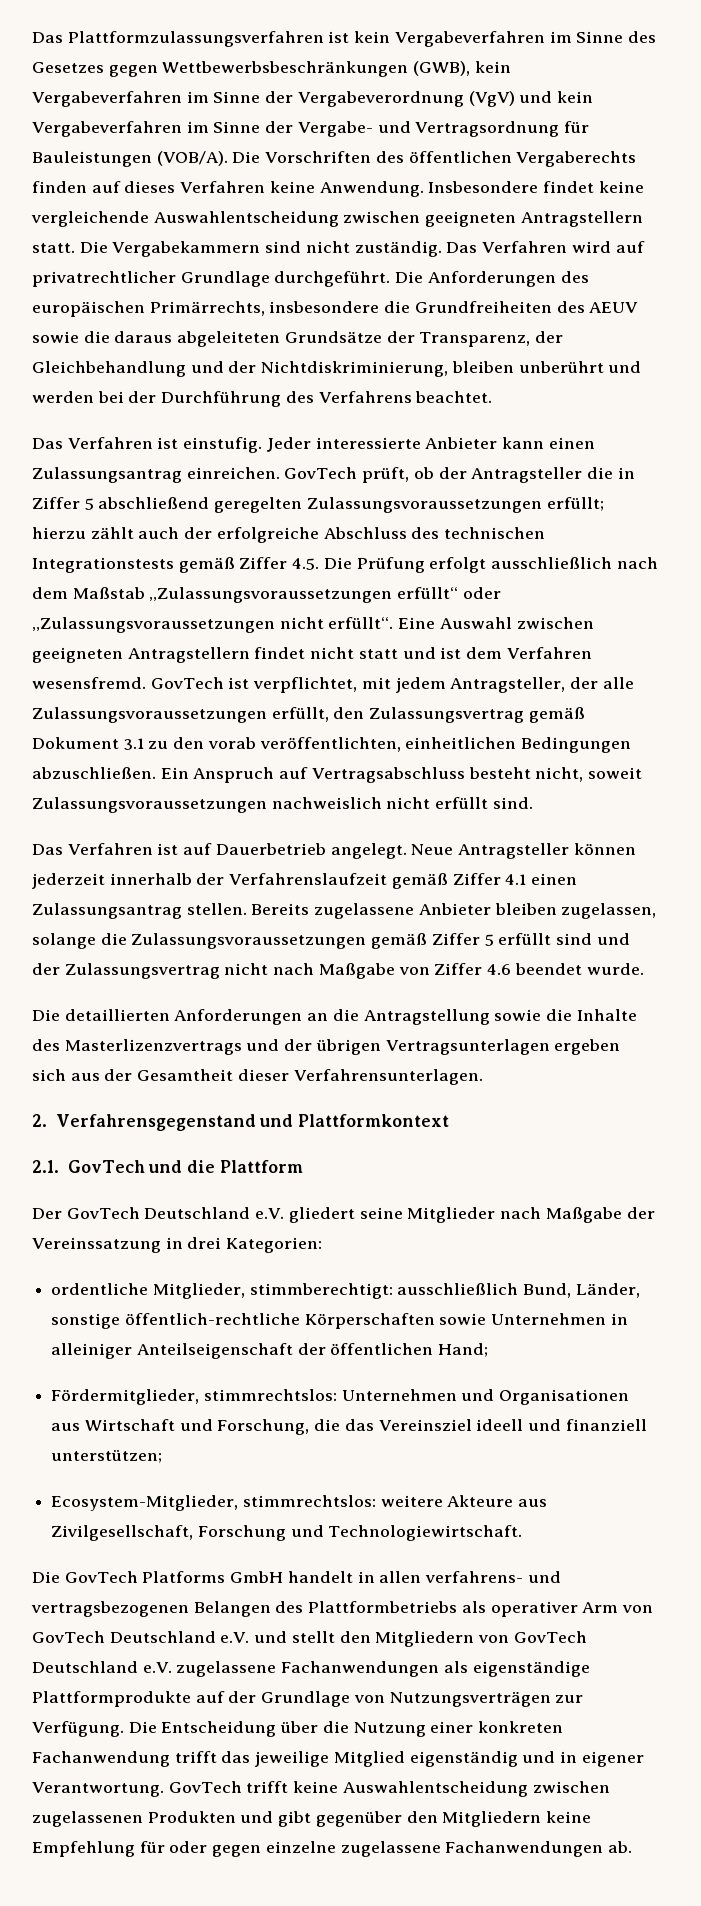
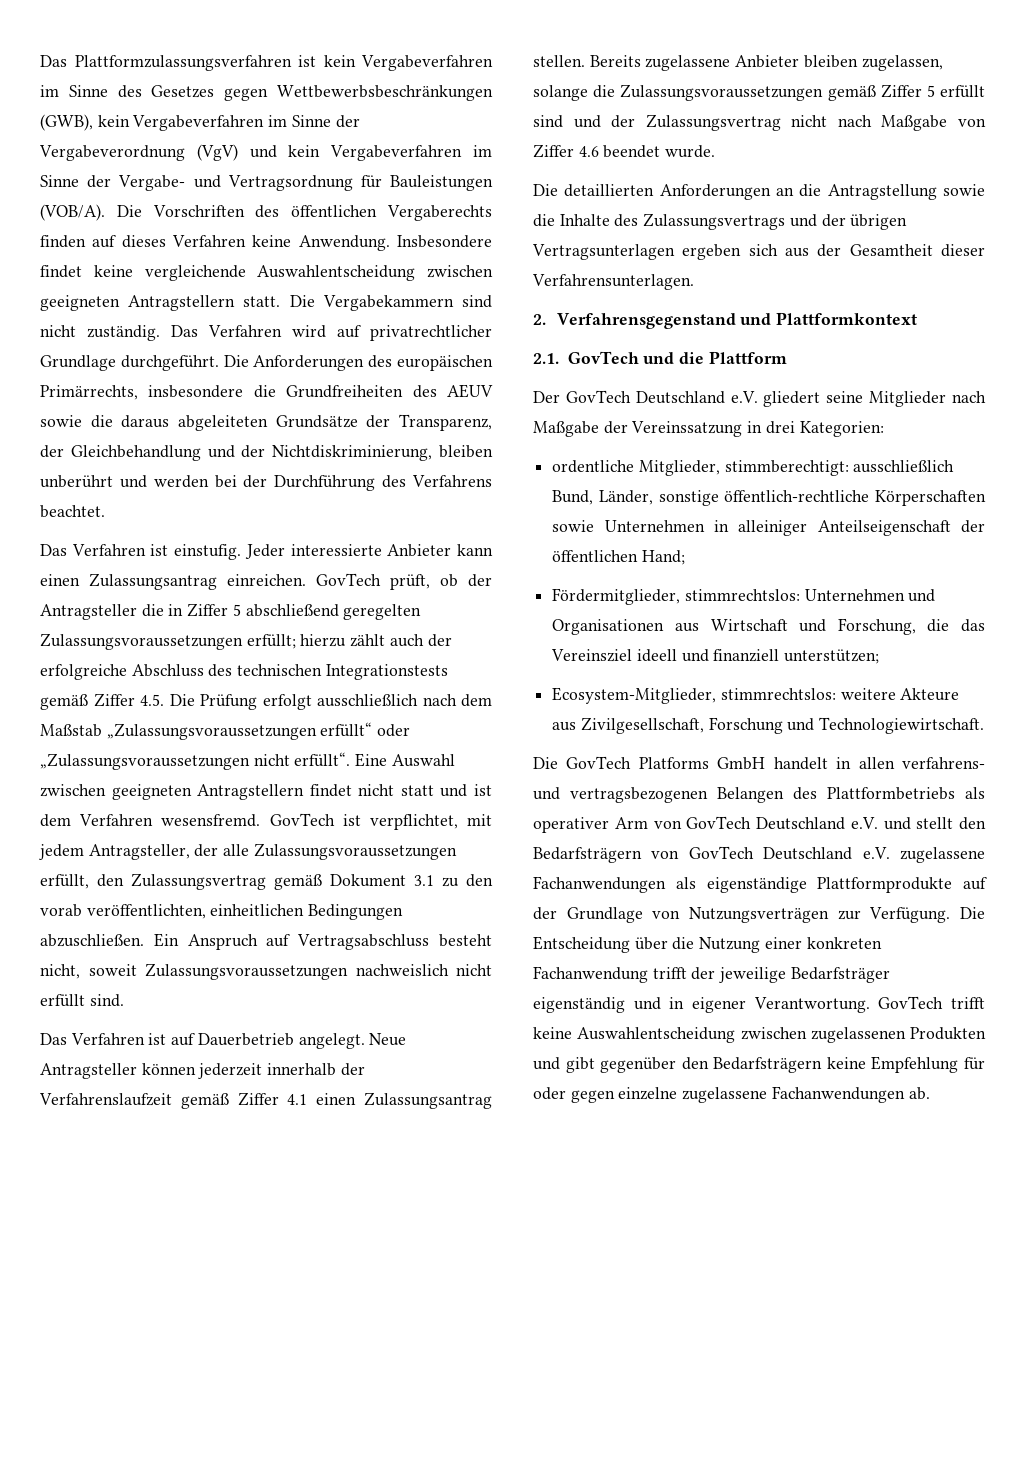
[64,1039,242,1055] Masterlizenzvertrags -> [643,213,786,230] Zulassungsvertrags
[375,1631,475,1647] Mitgliedern -> [533,847,642,863] Bedarfsträgern
[221,1751,405,1767] das jeweilige Mitglied -> [691,967,890,983] der jeweilige Bedarfsträger
[442,1811,542,1827] Mitgliedern -> [713,1057,823,1073] Bedarfsträgern

